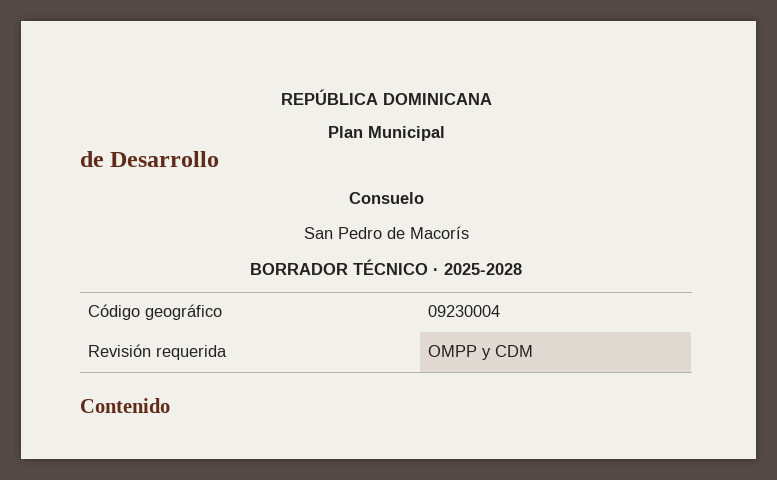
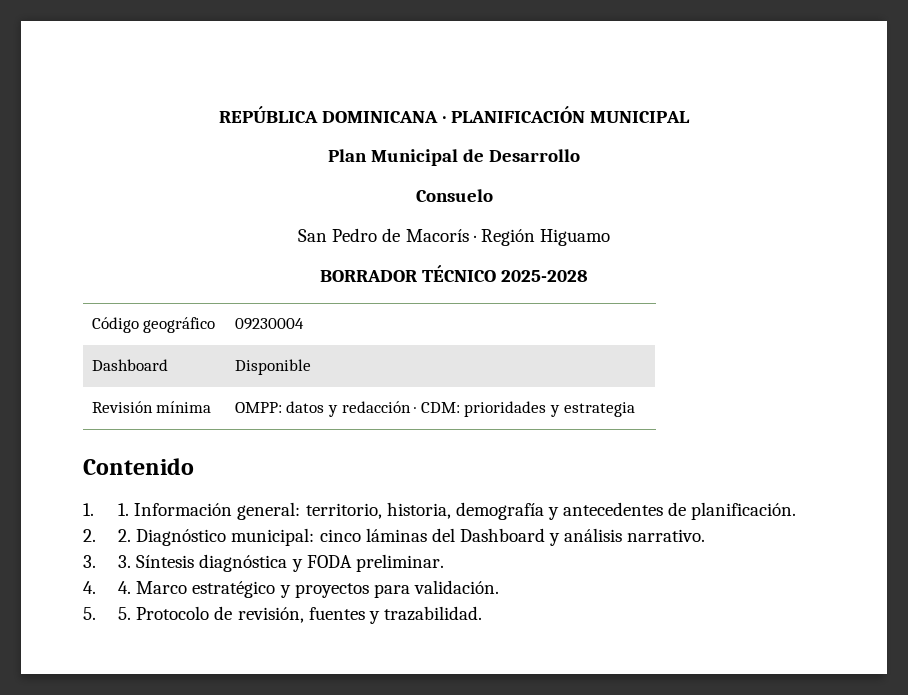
(492, 99) none -> [442,106,690,123] · PLANIFICACIÓN MUNICIPAL
(445, 133) // -> (458, 157) none
(469, 232) none -> [473,229,610,246] · Región Higuamo
[433,268,439,275] · -> (496, 273) none
(501, 311) none -> [91,359,168,371] [234,359,311,375] // Dashboard | Disponible
[156,345,228,360] [428,345,534,360] [80,398,170,413] requerida | OMPP y CDM // Contenido -> [156,401,212,413] [234,401,635,417] [83,458,194,475] [83,502,797,520] [83,528,706,546] [83,554,444,572] [83,580,500,598] [83,606,483,624] mínima | OMPP: datos y redacción · CDM: prioridades y estrategia // Contenido // 1. 1. Información general: territorio, historia, demografía y antecedentes de planificación. // 2. 2. Diagnóstico municipal: cinco láminas del Dashboard y análisis narrativo. // 3. 3. Síntesis diagnóstica y FODA preliminar. // 4. 4. Marco estratégico y proyectos para validación. // 5. 5. Protocolo de revisión, fuentes y trazabilidad.

